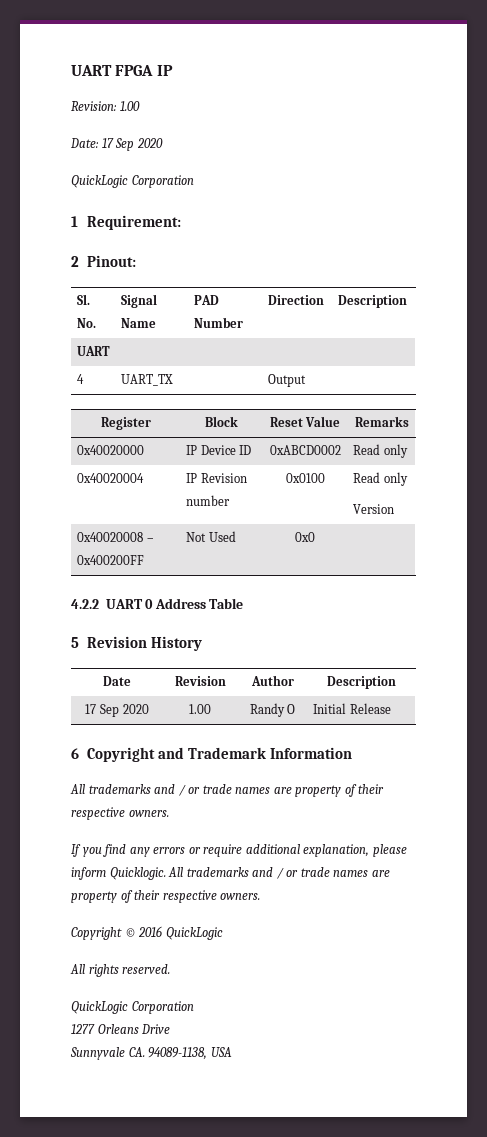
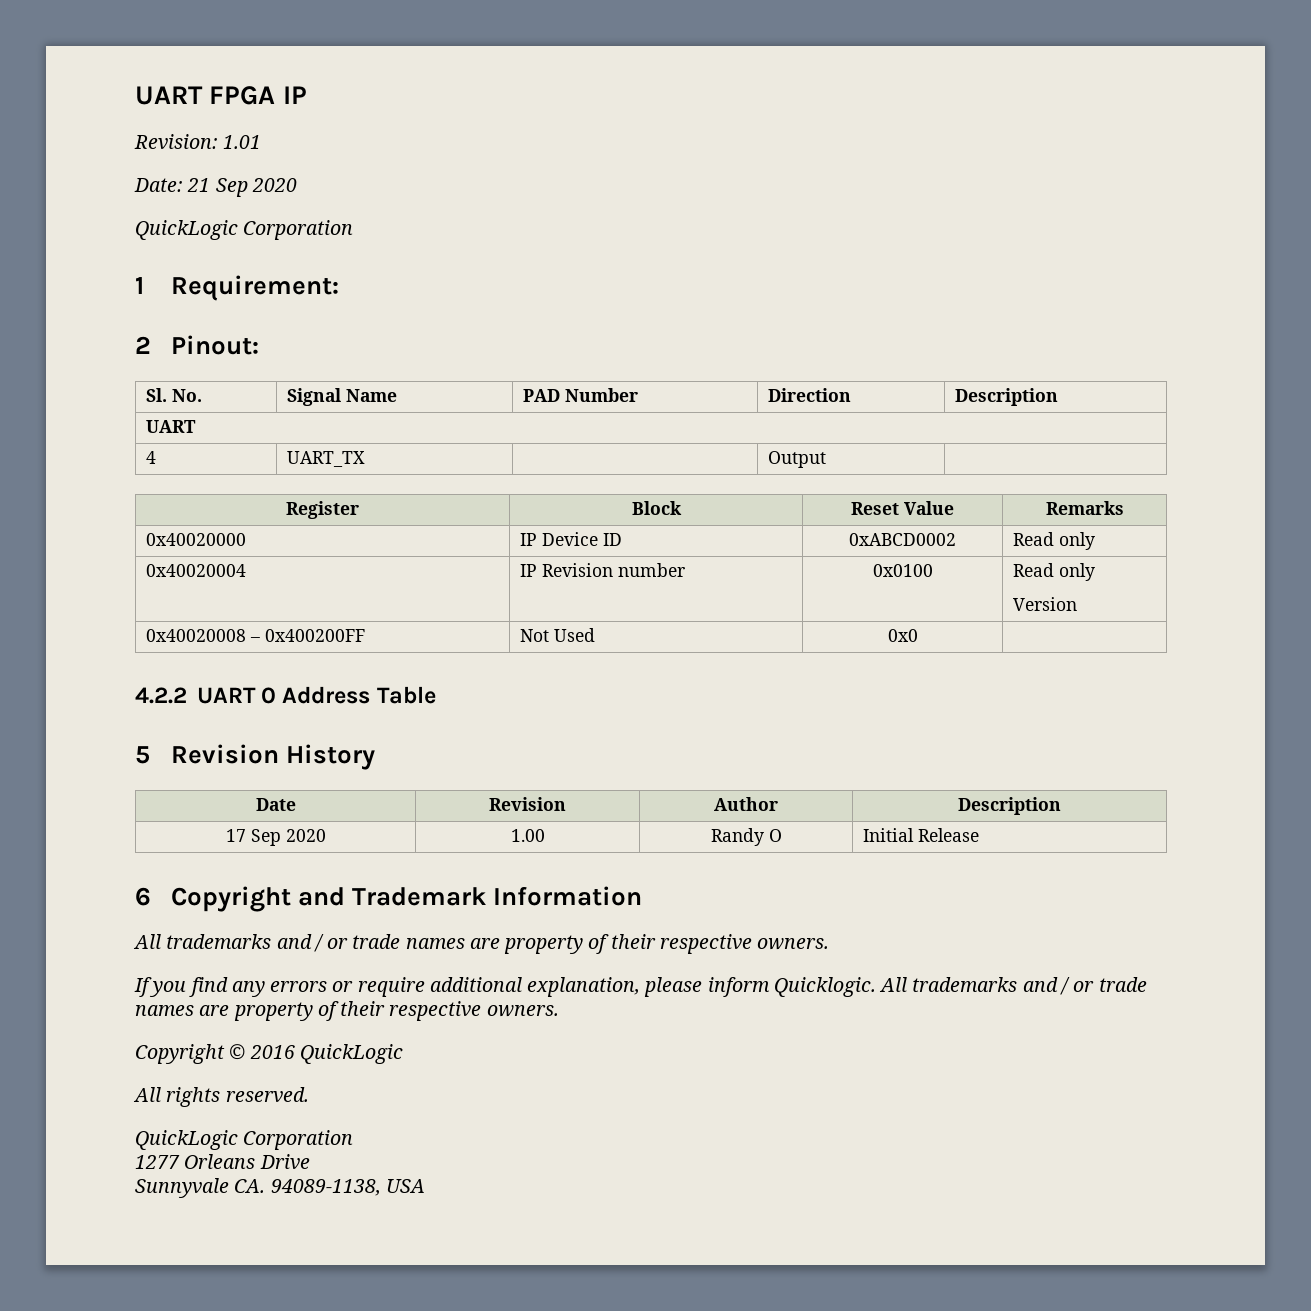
[119,101,140,111] 1.00 -> [223,135,262,149] 1.01
[101,138,114,148] 17 -> [187,178,211,192] 21

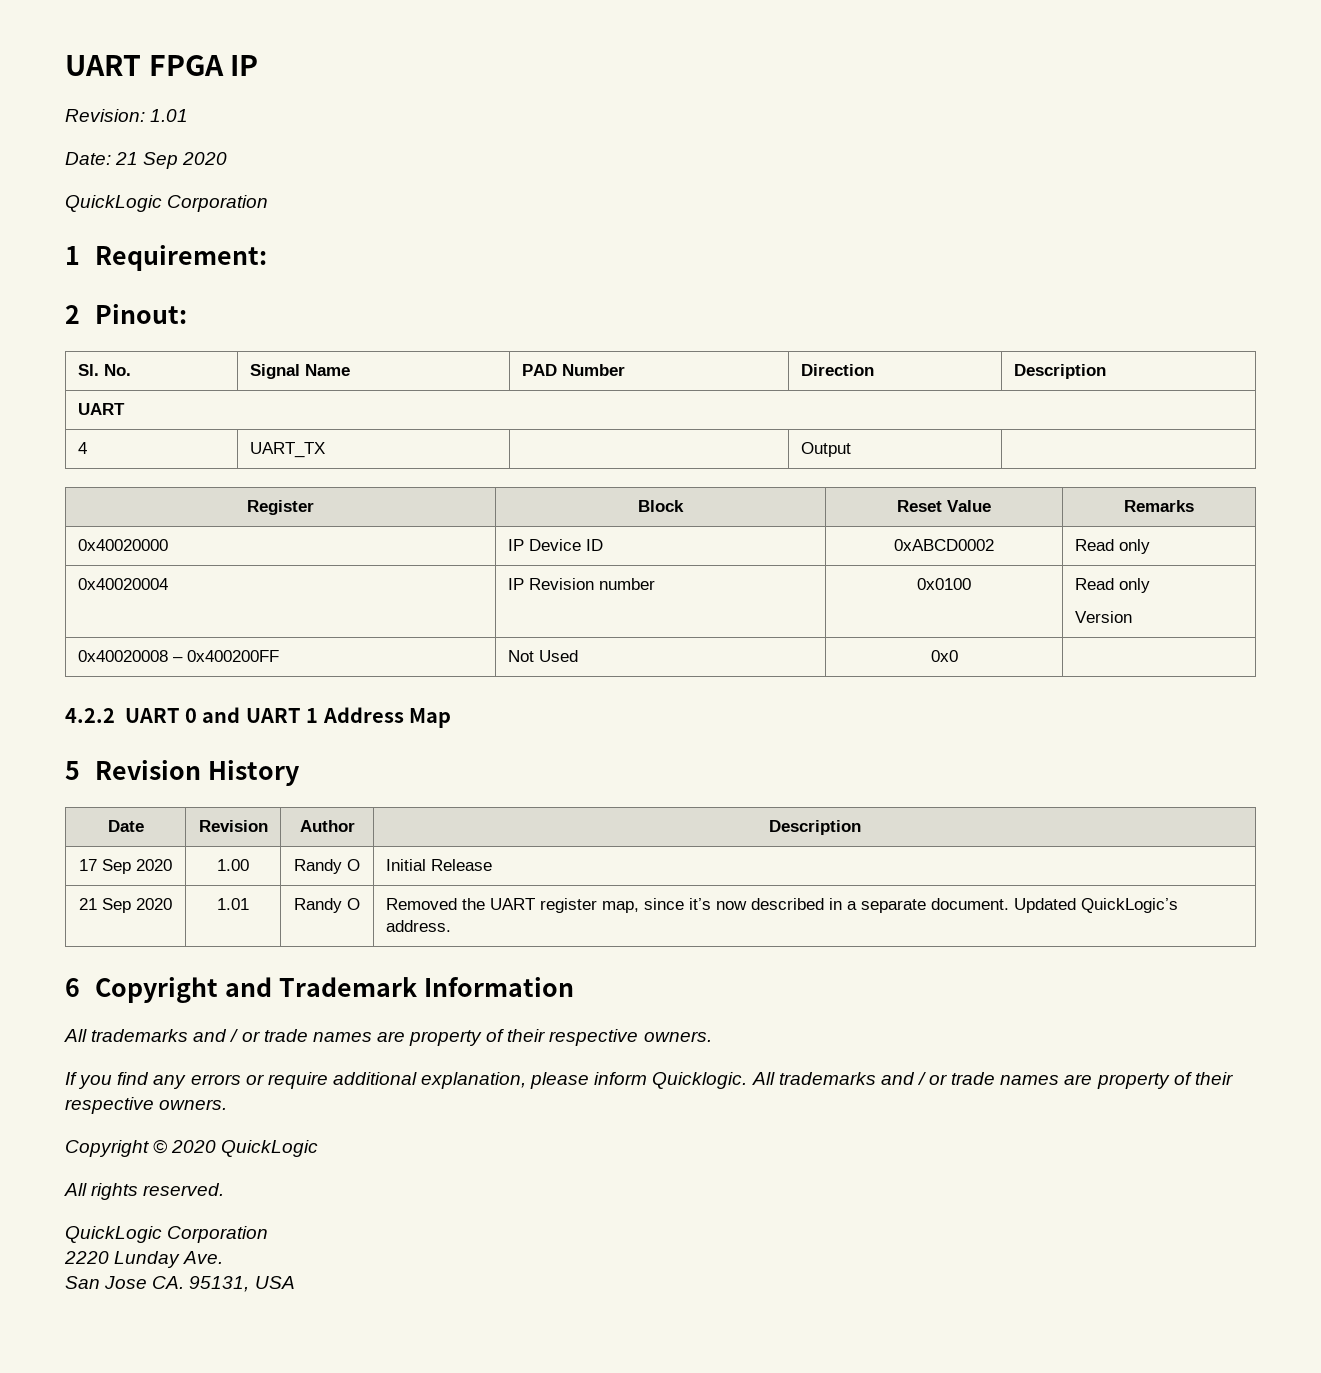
[282,686,436,704] Address Table -> [202,707,451,728] and UART 1 Address Map
(980, 835) none -> [79,898,172,913] [217,898,249,910] [294,898,360,913] [385,898,1178,913] [385,920,451,932] // 21 Sep 2020 | 1.01 | Randy O | Removed the UART register map, since it’s now described in a separate document. Updated QuickLogic’s address.
[249,1045,295,1059] 2016 -> [171,1140,217,1153] 2020
[135,1154,310,1169] [135,1178,381,1198] 1277 Orleans Drive // Sunnyvale CA. 94089-1138, -> [64,1251,224,1268] [65,1276,250,1292] 2220 Lunday Ave. // San Jose CA. 95131,

